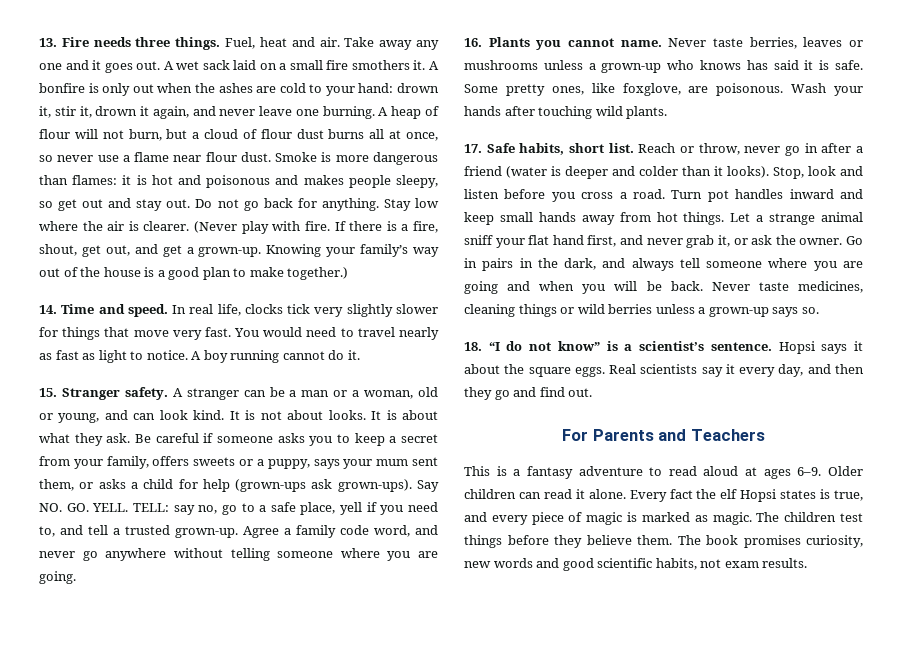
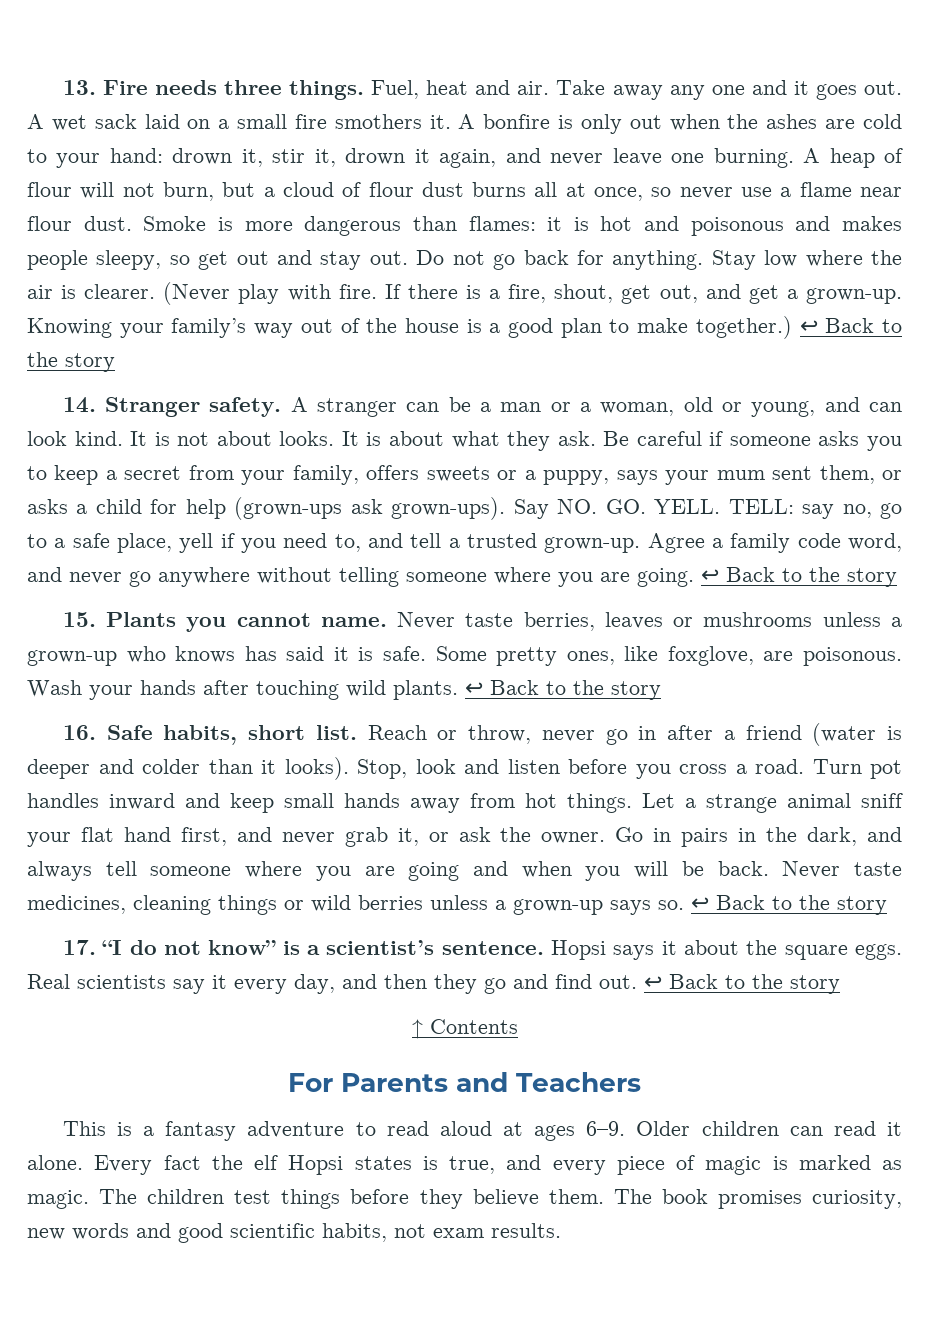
[39,304,438,317] [39,327,440,340] [39,350,360,363] [39,388,57,397] // 14. Time and speed. In real life, clocks tick very slightly slower for things that move very fast. You would need to travel nearly as fast as light to notice. A boy running cannot do it. // 15. -> [799,318,903,333] [27,352,115,372] [62,397,96,413] ↩ Back to the story // 14.
[464,38,482,47] // 16. -> [701,567,897,587] [62,612,96,627] ↩ Back to the story // 15.
[464,144,482,153] // 17. -> [465,680,661,700] [62,725,96,740] ↩ Back to the story // 16.
[464,342,482,351] // 18. -> [691,895,887,915] [62,940,96,955] ↩ Back to the story // 17.
(593, 392) none -> [644,974,840,994] [411,1019,518,1039] ↩ Back to the story // ↑ Contents

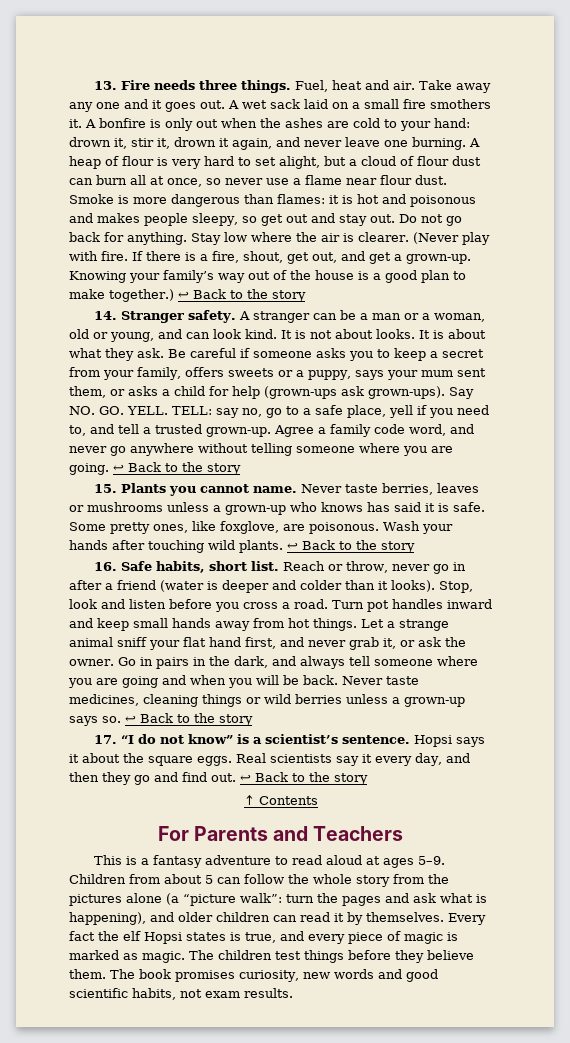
[80,182,214,201] will not burn, -> [157,156,320,169] is very hard to set alight,
[472,182,527,197] burns -> [69,175,127,185] can burn
[586,1121,691,1136] 6–9. Older -> [418,856,446,865] [69,874,449,887] [69,893,487,906] [69,912,213,925] 5–9. Children from about 5 can follow the whole story from the pictures alone (a “picture walk”: turn the pages and ask what is happening), and older
[27,1155,83,1170] alone. -> [347,912,444,925] by themselves.

